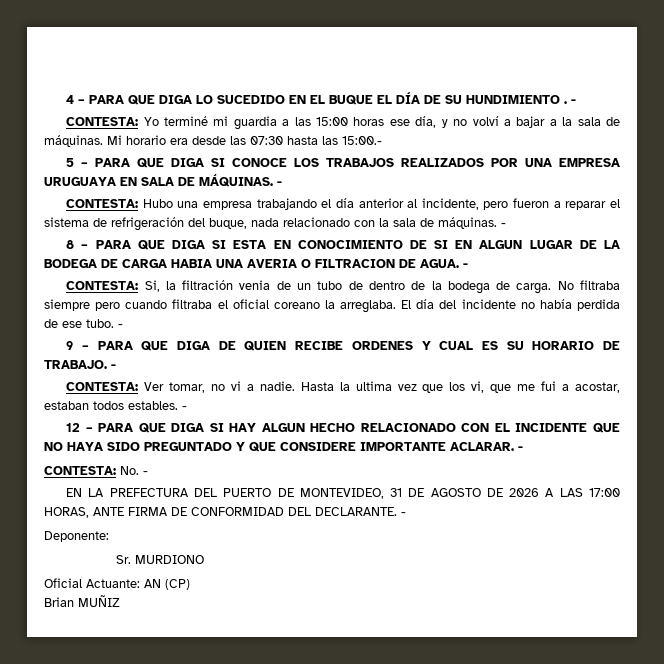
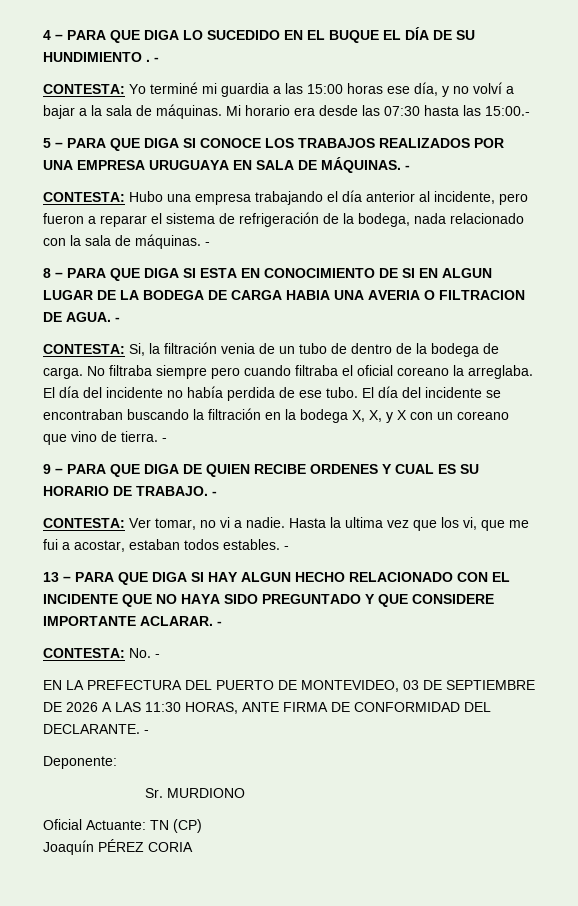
[188,218,247,229] del buque, -> [323,213,410,227] de la bodega,
(114, 323) none -> [362,386,501,398] [43,408,509,423] [43,431,158,445] El día del incidente se encontraban buscando la filtración en la bodega X, X, y X con un coreano que vino de tierra.
[66,423,81,432] 12 -> [43,572,59,582] 13
[390,488,481,497] 31 DE AGOSTO -> [403,680,535,690] 03 DE SEPTIEMBRE
[589,488,621,497] 17:00 -> [145,702,181,712] 11:30
[144,579,161,588] AN -> [150,820,169,830] TN
[44,595,120,607] Brian MUÑIZ -> [43,839,193,855] Joaquín PÉREZ CORIA

